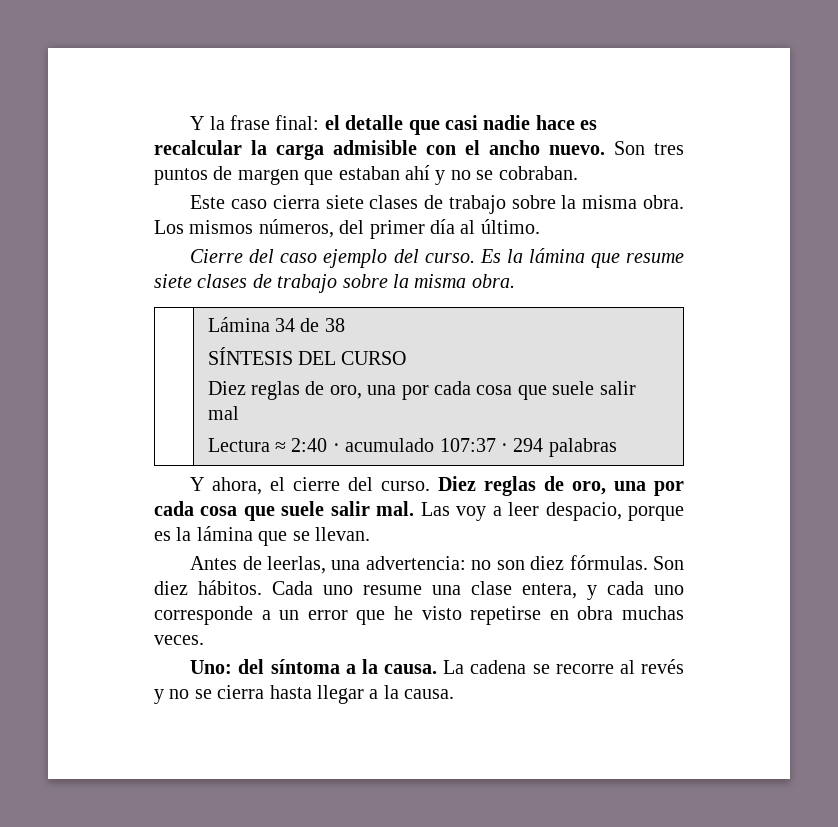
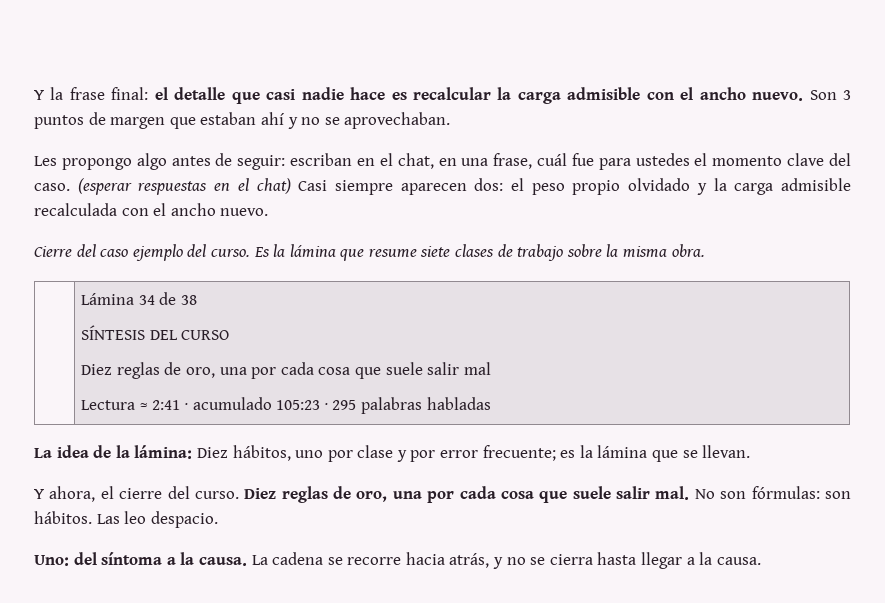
[654,143,684,155] tres -> [843,90,852,100] 3
[498,166,578,180] [190,195,684,214] [154,219,540,239] cobraban. // Este caso cierra siete clases de trabajo sobre la misma obra. Los mismos números, del primer día al último. -> [344,112,451,129] [34,153,852,170] [34,178,852,195] [34,203,269,216] aprovechaban. // Les propongo algo antes de seguir: escriban en el chat, en una frase, cuál fue para ustedes el momento clave del caso. (esperar respuestas en el chat) Casi siempre aparecen dos: el peso propio olvidado y la carga admisible recalculada con el ancho nuevo.
[291,438,328,452] 2:40 -> [152,400,181,410] 2:41
[439,438,617,457] 107:37 · 294 palabras -> [276,397,491,414] [34,445,751,462] 105:23 · 295 palabras habladas // La idea de la lámina: Diez hábitos, uno por clase y por error frecuente; es la lámina que se llevan.
[420,502,684,521] [154,526,370,546] [190,555,685,574] [154,580,684,600] [154,606,685,625] [154,635,204,645] Las voy a leer despacio, porque es la lámina que se llevan. // Antes de leerlas, una advertencia: no son diez fórmulas. Son diez hábitos. Cada uno resume una clase entera, y cada uno corresponde a un error que he visto repetirse en obra muchas veces. -> [694,486,851,499] [34,511,218,528] No son fórmulas: son hábitos. Las leo despacio.
[619,659,684,674] al revés -> [405,552,490,568] hacia atrás,

